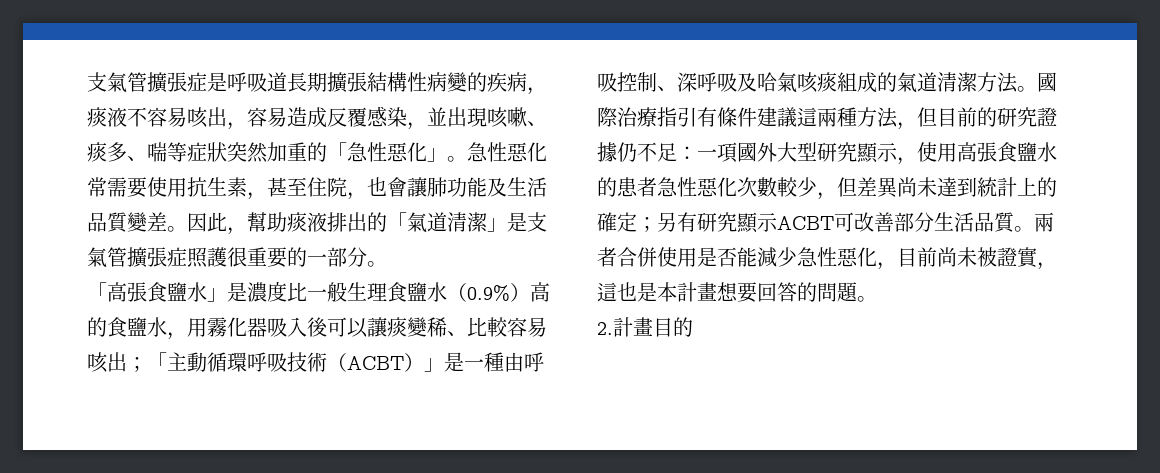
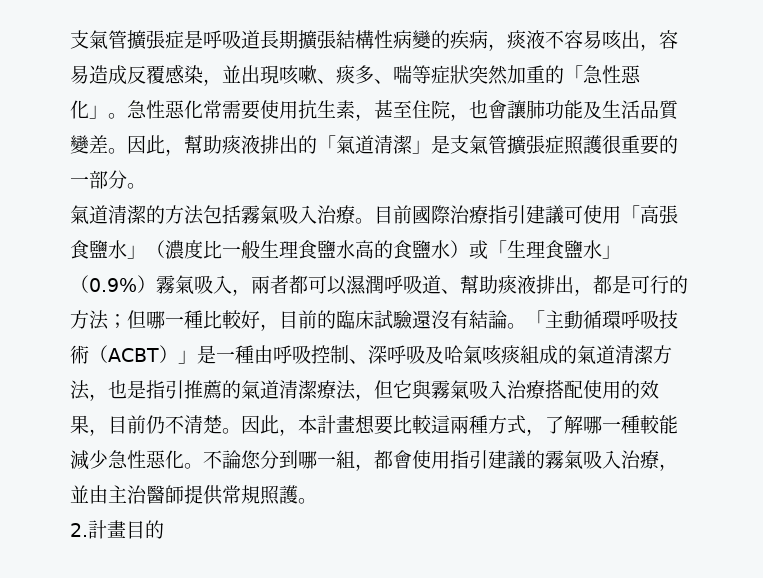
(387, 264) none -> [70,205,621,225] 氣道清潔的方法包括霧氣吸入治療。目前國際治療指引建議可使用
[227,282,247,302] 是 -> [146,240,165,258] （
[447,283,530,302] （0.9%） -> (355, 249) none
[167,317,547,340] [87,352,147,373] ，用霧化器吸入後可以讓痰變稀、比較容易咳出； -> [450,240,621,260] [70,275,688,296] [70,310,526,331] ）或「生理食鹽水」（0.9%）霧氣吸入，兩者都可以濕潤呼吸道、幫助痰液排出，都是可行的方法；但哪一種比較好，目前的臨床試驗還沒有結論。
[1017,72,1057,92] [597,107,1057,130] [597,142,1057,165] [597,177,1057,200] [597,212,1054,233] [597,247,1057,270] [597,282,858,303] 。國際治療指引有條件建議這兩種方法，但目前的研究證據仍不足：一項國外大型研究顯示，使用高張食鹽水的患者急性惡化次數較少，但差異尚未達到統計上的確定；另有研究顯示ACBT可改善部分生活品質。兩者合併使用是否能減少急性惡化，目前尚未被證實，這也是本計畫想要回答的問題 -> [89,380,659,401] [70,414,678,436] [70,450,678,471] [70,485,298,505] ，也是指引推薦的氣道清潔療法，但它與霧氣吸入治療搭配使用的效果，目前仍不清楚。因此，本計畫想要比較這兩種方式，了解哪一種較能減少急性惡化。不論您分到哪一組，都會使用指引建議的霧氣吸入治療，並由主治醫師提供常規照護

